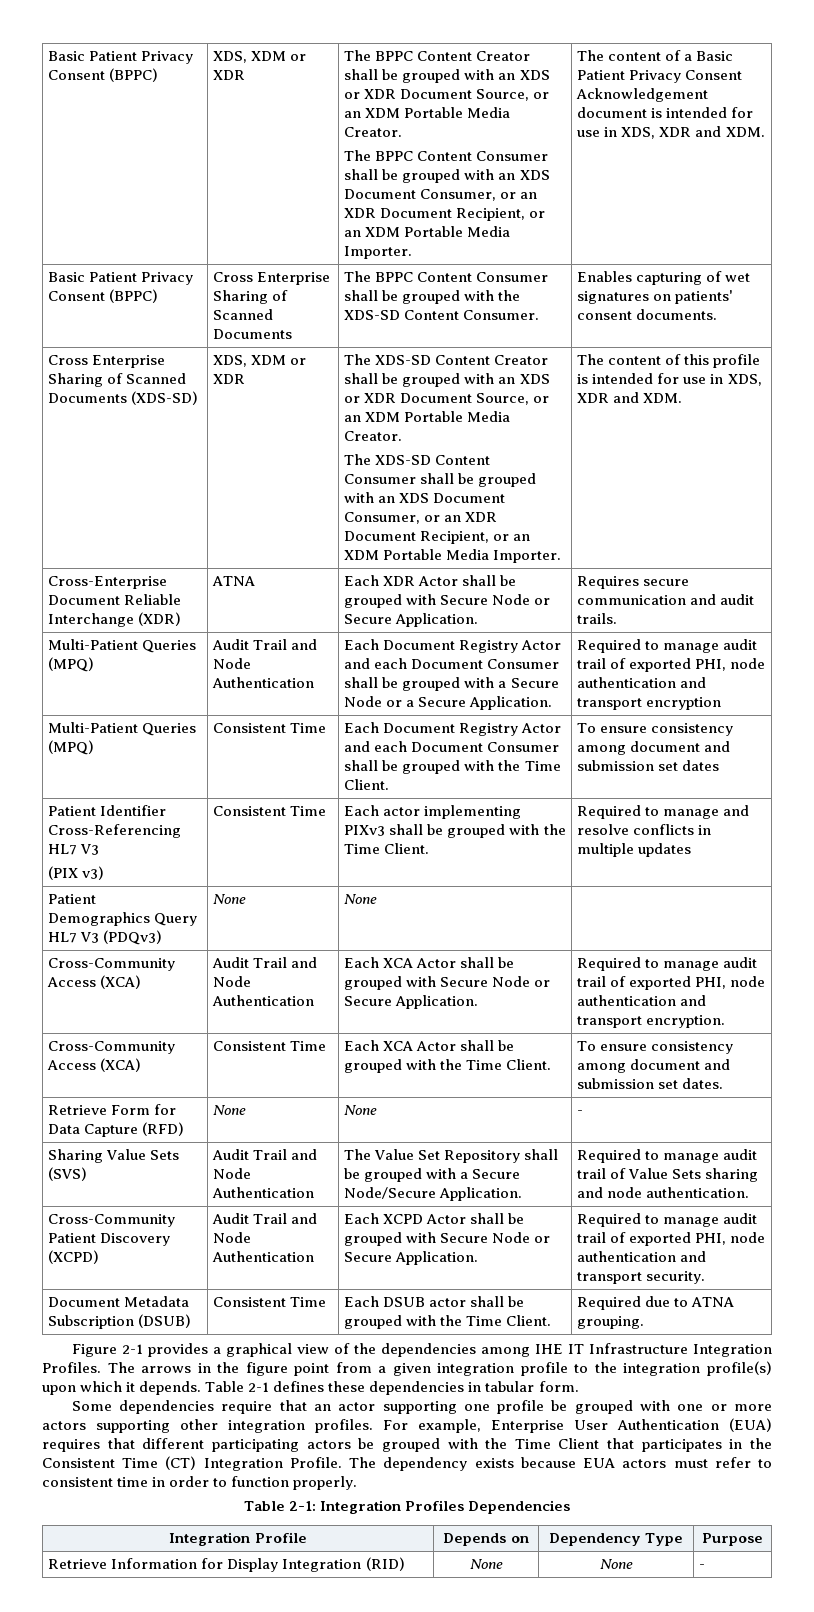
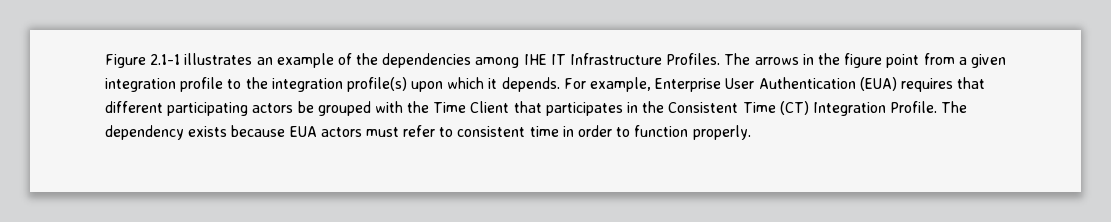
[48,51,194,64] [48,68,159,82] [213,51,307,63] [213,70,246,80] [344,50,531,61] [344,69,550,83] [344,89,550,101] [344,107,511,118] [344,127,403,137] [344,150,549,161] [344,169,550,183] [344,189,538,201] [344,208,546,221] [344,226,511,237] [344,246,413,259] [577,50,734,61] [577,70,743,83] [576,88,709,102] [577,107,754,118] [577,126,765,139] [48,272,194,285] [48,289,159,303] [213,272,331,285] [213,290,289,304] [213,309,274,320] [213,329,293,339] [344,271,549,282] [344,290,521,304] [344,310,540,320] [577,271,751,285] [577,290,734,304] [577,309,718,320] [48,355,166,368] [48,373,187,387] [48,391,199,405] [213,355,307,367] [213,374,246,384] [344,354,549,365] [344,373,550,387] [344,393,550,405] [344,411,511,422] [344,431,403,441] [344,454,491,465] [344,473,537,487] [344,492,506,503] [344,512,498,524] [344,531,531,544] [344,549,562,563] [577,354,761,368] [577,373,762,386] [577,392,683,403] [48,576,168,589] [48,594,182,605] [48,612,182,627] [212,576,256,586] [344,575,517,586] [344,594,551,608] [344,613,479,627] [577,576,690,589] [577,594,755,605] [577,613,618,624] [48,639,197,653] [48,657,95,672] [212,639,318,650] [213,658,252,669] [212,677,315,688] [344,639,562,653] [344,658,560,669] [344,677,559,691] [344,696,553,710] [577,639,758,653] [577,658,766,672] [577,677,707,688] [577,697,722,710] [48,722,197,736] [48,740,95,755] [213,723,327,733] [344,722,562,736] [344,741,560,752] [344,760,561,774] [344,779,390,790] [577,723,734,736] [577,741,731,755] [577,760,720,771] [48,805,167,816] [48,824,182,838] [48,844,100,855] [48,866,105,880] [213,806,327,816] [344,805,522,819] [344,824,566,838] [344,843,430,854] [577,805,750,819] [577,824,712,835] [577,843,692,857] [48,894,97,904] [48,912,198,926] [48,930,163,945] [213,894,247,904] [344,894,378,904] [48,958,176,971] [47,975,142,989] [212,957,318,968] [213,976,252,987] [212,995,315,1006] [344,957,515,968] [344,976,551,990] [344,995,479,1009] [577,957,758,971] [577,976,766,990] [577,995,707,1006] [577,1015,726,1028] [48,1041,176,1054] [47,1058,142,1072] [213,1041,327,1051] [344,1040,515,1051] [344,1059,552,1073] [577,1041,734,1054] [577,1059,731,1073] [577,1078,724,1089] [48,1104,177,1115] [48,1122,185,1137] [213,1105,247,1115] [344,1105,378,1115] [577,1110,584,1115] [48,1149,180,1163] [48,1167,88,1181] [212,1149,318,1160] [213,1168,252,1179] [212,1187,315,1198] [344,1149,559,1163] [344,1168,521,1182] [344,1187,523,1201] [577,1149,758,1163] [577,1168,759,1182] [577,1187,750,1198] [48,1214,176,1227] [48,1233,171,1246] [48,1250,100,1264] [212,1213,318,1224] [213,1232,252,1243] [212,1251,315,1262] [344,1213,525,1224] [344,1232,551,1246] [344,1251,479,1265] [577,1213,758,1227] [577,1232,766,1246] [577,1251,707,1262] [577,1271,706,1284] [48,1296,190,1307] [48,1314,192,1329] [213,1297,327,1307] [344,1296,525,1307] [344,1315,552,1329] [577,1296,735,1310] [577,1316,645,1329] [71,1343,329,1357] Basic Patient Privacy Consent (BPPC) | XDS, XDM or XDR | The BPPC Content Creator shall be grouped with an XDS or XDR Document Source, or an XDM Portable Media Creator. // The BPPC Content Consumer shall be grouped with an XDS Document Consumer, or an XDR Document Recipient, or an XDM Portable Media Importer. | The content of a Basic Patient Privacy Consent Acknowledgement document is intended for use in XDS, XDR and XDM. // Basic Patient Privacy Consent (BPPC) | Cross Enterprise Sharing of Scanned Documents | The BPPC Content Consumer shall be grouped with the XDS-SD Content Consumer. | Enables capturing of wet signatures on patients' consent documents. // Cross Enterprise Sharing of Scanned Documents (XDS-SD) | XDS, XDM or XDR | The XDS-SD Content Creator shall be grouped with an XDS or XDR Document Source, or an XDM Portable Media Creator. // The XDS-SD Content Consumer shall be grouped with an XDS Document Consumer, or an XDR Document Recipient, or an XDM Portable Media Importer. | The content of this profile is intended for use in XDS, XDR and XDM. // Cross-Enterprise Document Reliable Interchange (XDR) | ATNA | Each XDR Actor shall be grouped with Secure Node or Secure Application. | Requires secure communication and audit trails. // Multi-Patient Queries (MPQ) | Audit Trail and Node Authentication | Each Document Registry Actor and each Document Consumer shall be grouped with a Secure Node or a Secure Application. | Required to manage audit trail of exported PHI, node authentication and transport encryption // Multi-Patient Queries (MPQ) | Consistent Time | Each Document Registry Actor and each Document Consumer shall be grouped with the Time Client. | To ensure consistency among document and submission set dates // Patient Identifier Cross-Referencing HL7 V3 // (PIX v3) | Consistent Time | Each actor implementing PIXv3 shall be grouped with the Time Client. | Required to manage and resolve conflicts in multiple updates // Patient Demographics Query HL7 V3 (PDQv3) | None | None | // Cross-Community Access (XCA) | Audit Trail and Node Authentication | Each XCA Actor shall be grouped with Secure Node or Secure Application. | Required to manage audit trail of exported PHI, node authentication and transport encryption. // Cross-Community Access (XCA) | Consistent Time | Each XCA Actor shall be grouped with the Time Client. | To ensure consistency among document and submission set dates. // Retrieve Form for Data Capture (RFD) | None | None | - // Sharing Value Sets (SVS) | Audit Trail and Node Authentication | The Value Set Repository shall be grouped with a Secure Node/Secure Application. | Required to manage audit trail of Value Sets sharing and node authentication. // Cross-Community Patient Discovery (XCPD) | Audit Trail and Node Authentication | Each XCPD Actor shall be grouped with Secure Node or Secure Application. | Required to manage audit trail of exported PHI, node authentication and transport security. // Document Metadata Subscription (DSUB) | Consistent Time | Each DSUB actor shall be grouped with the Time Client. | Required due to ATNA grouping. // Figure 2-1 provides a graphical view -> [105,53,334,68] Figure 2.1-1 illustrates an example
[693,1344,773,1357] Integration -> (663, 59) none
[205,1381,579,1395] [71,1400,773,1414] [42,1419,373,1433] Table 2-1 defines these dependencies in tabular form. // Some dependencies require that an actor supporting one profile be grouped with one or more actors supporting other integration profiles. -> (560, 84) none
[243,1500,571,1514] [169,1532,307,1546] [443,1533,529,1546] [548,1533,684,1546] [702,1533,763,1546] [48,1557,405,1572] [469,1559,503,1569] [599,1559,633,1569] [699,1564,706,1569] // Table 2-1: Integration Profiles Dependencies // Integration Profile | Depends on | Dependency Type | Purpose // Retrieve Information for Display Integration (RID) | None | None | - -> (751, 132) none

